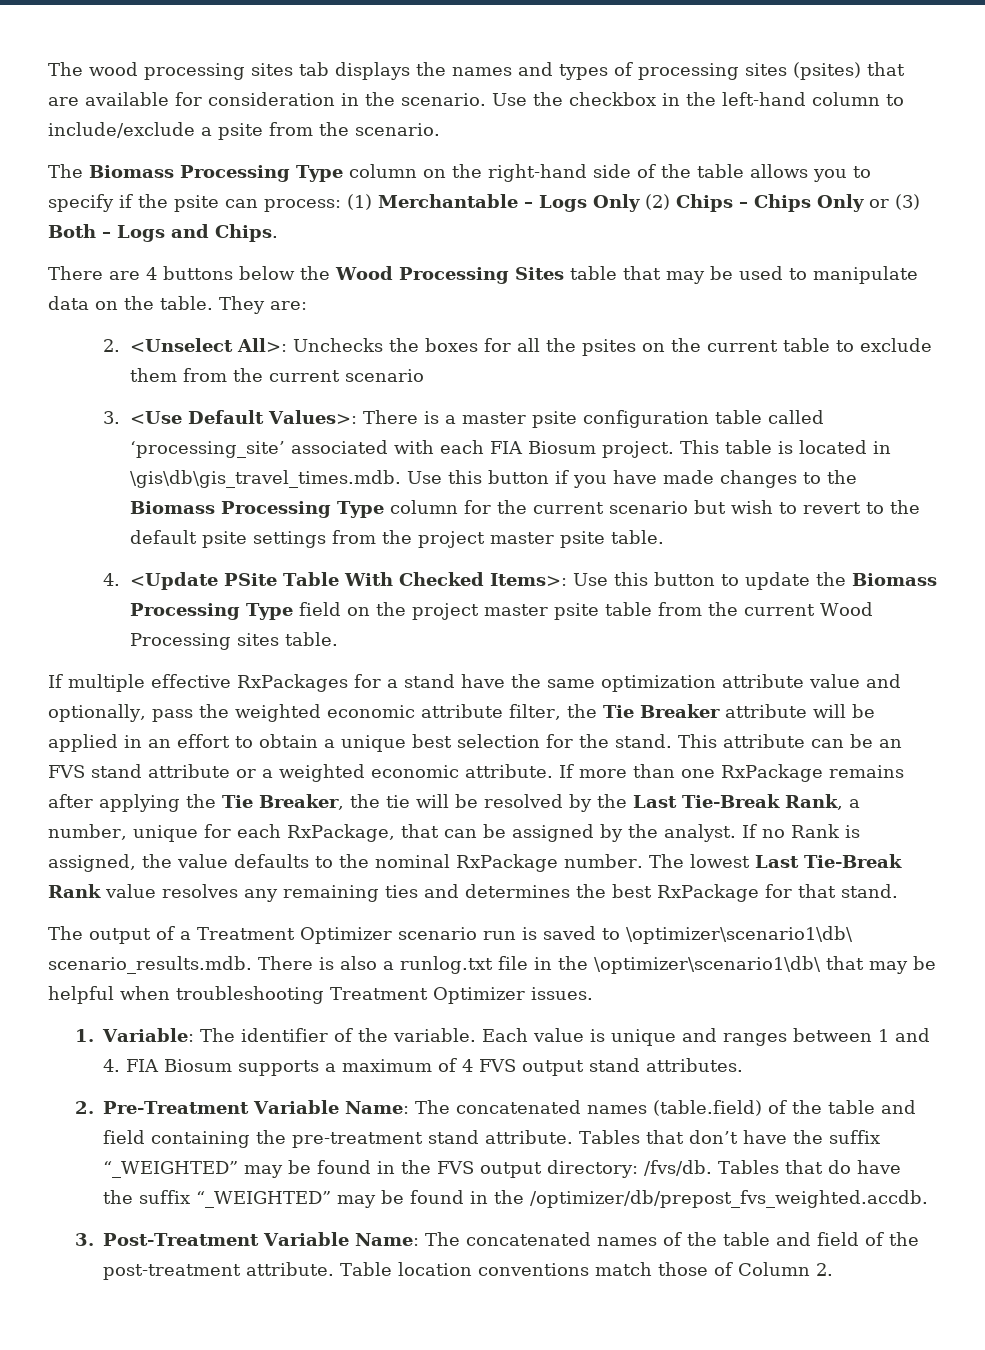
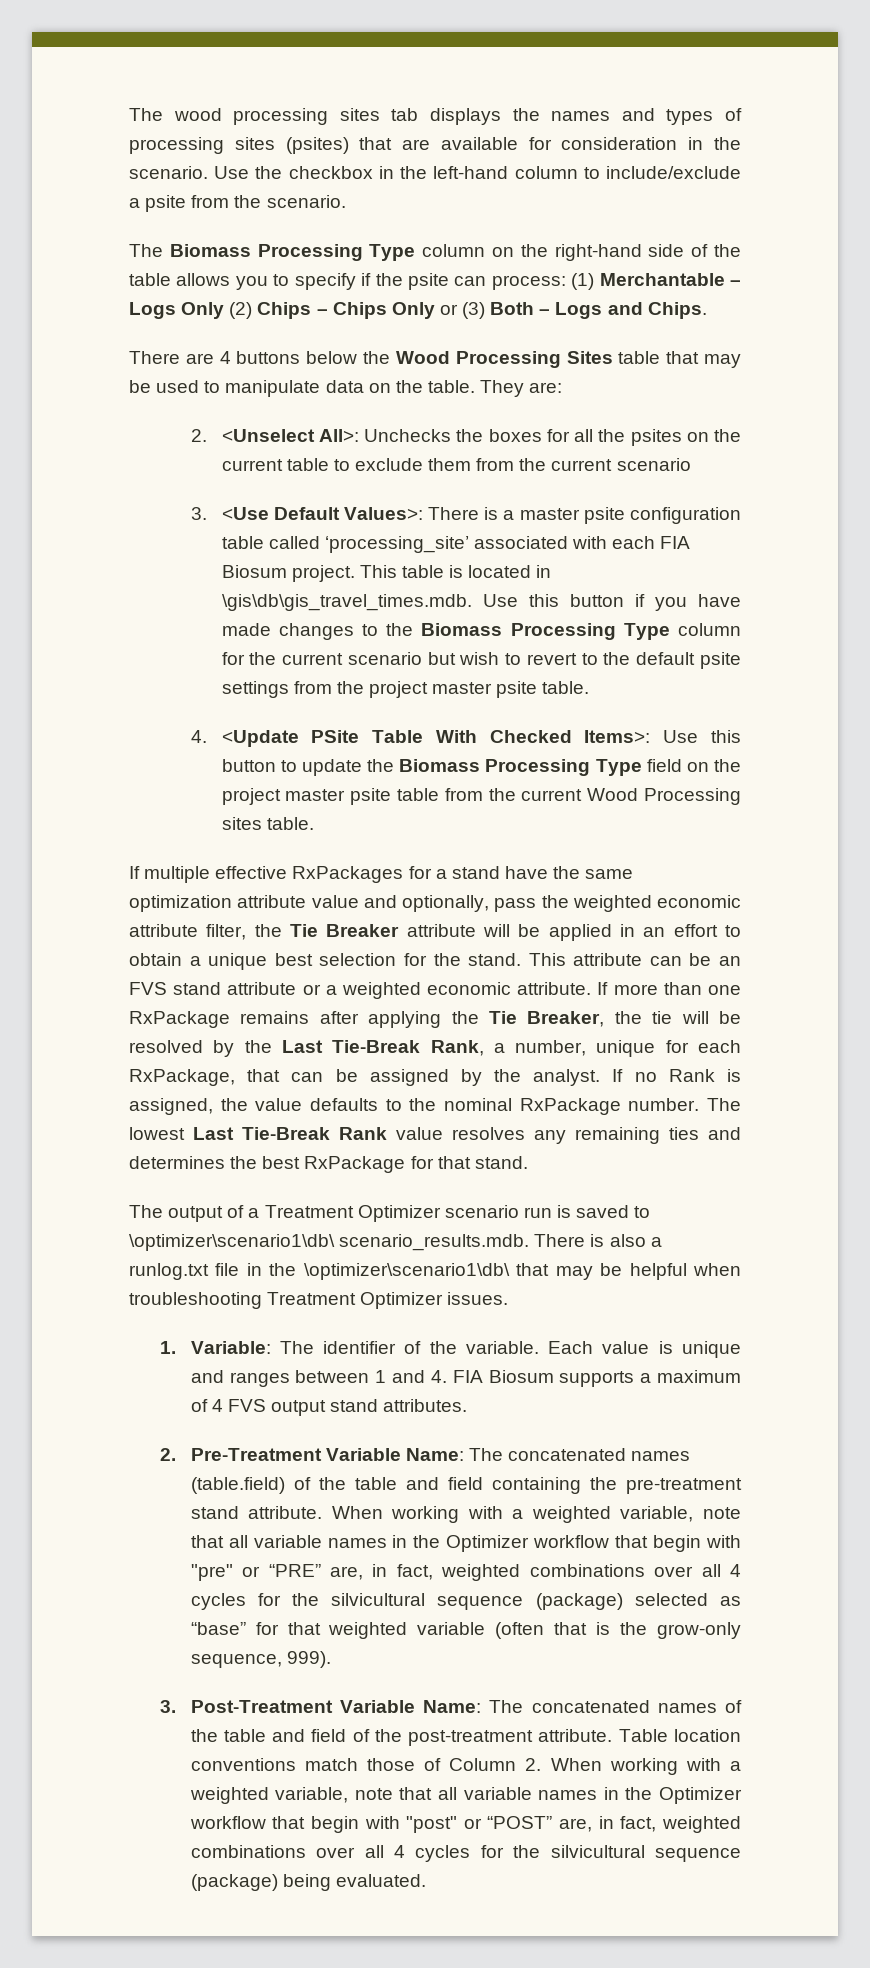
[579,1130,881,1144] [103,1160,902,1178] [103,1190,929,1208] Tables that don’t have the suffix “_WEIGHTED” may be found in the FVS output directory: /fvs/db. Tables that do have the suffix “_WEIGHTED” may be found in the /optimizer/db/prepost_fvs_weighted.accdb. -> [331,1506,741,1523] [190,1535,741,1552] [190,1564,741,1581] [190,1593,742,1610] [190,1622,742,1639] [190,1651,331,1668] When working with a weighted variable, note that all variable names in the Optimizer workflow that begin with "pre" or “PRE” are, in fact, weighted combinations over all 4 cycles for the silvicultural sequence (package) selected as “base” for that weighted variable (often that is the grow-only sequence, 999).
(834, 1269) none -> [550,1758,741,1775] [189,1787,743,1804] [189,1816,741,1833] [190,1845,741,1862] [190,1874,426,1891] When working with a weighted variable, note that all variable names in the Optimizer workflow that begin with "post" or “POST” are, in fact, weighted combinations over all 4 cycles for the silvicultural sequence (package) being evaluated.

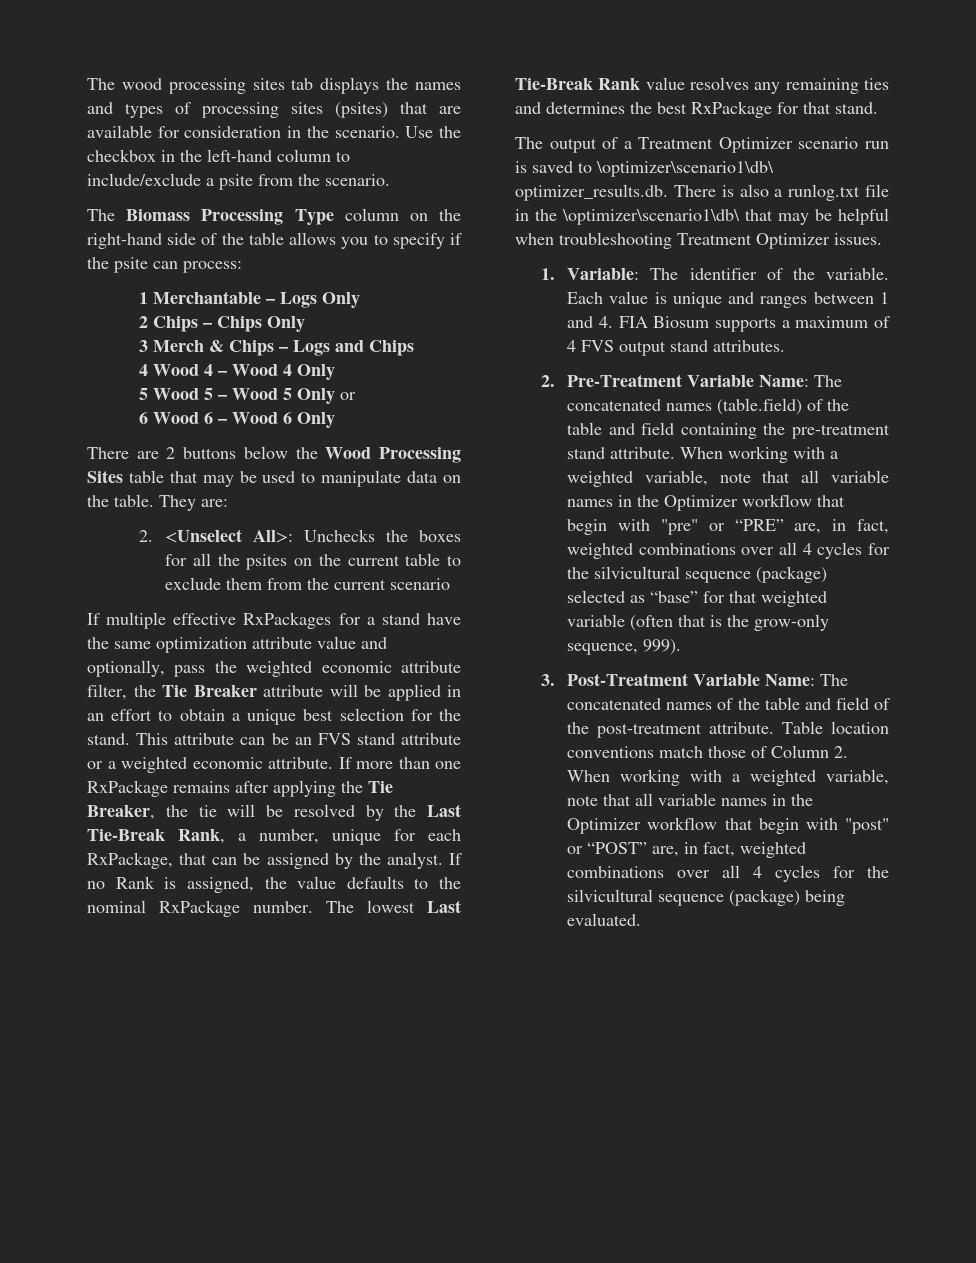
[571,273,595,290] (1) -> [139,292,149,304] // 1
[229,302,253,319] (2) -> [139,316,149,328] // 2
[439,302,707,319] or (3) Both – Logs and Chips. -> [139,340,415,356] [139,364,336,380] [139,388,357,404] [139,412,336,428] // 3 Merch & Chips – Logs and Chips // 4 Wood 4 – Wood 4 Only // 5 Wood 5 – Wood 5 Only or // 6 Wood 6 – Wood 6 Only
[219,351,231,364] 4 -> [166,447,176,459] 2
[190,507,742,524] [221,536,691,553] [221,565,552,582] [221,594,741,611] [221,623,741,640] [221,652,741,669] [221,681,590,698] [190,730,741,747] [221,759,742,776] [221,788,742,805] [221,817,314,830] // 3. <Use Default Values>: There is a master psite configuration table called ‘processing_site’ associated with each FIA Biosum project. This table is located in \gis\db\gis_travel_times.mdb. Use this button if you have made changes to the Biomass Processing Type column for the current scenario but wish to revert to the default psite settings from the project master psite table. // 4. <Update PSite Table With Checked Items>: Use this button to update the Biomass Processing Type field on the project master psite table from the current Wood Processing sites table. -> (451, 584) none
[339,1234,530,1251] scenario_results.mdb. -> [515,184,668,201] optimizer_results.db.

